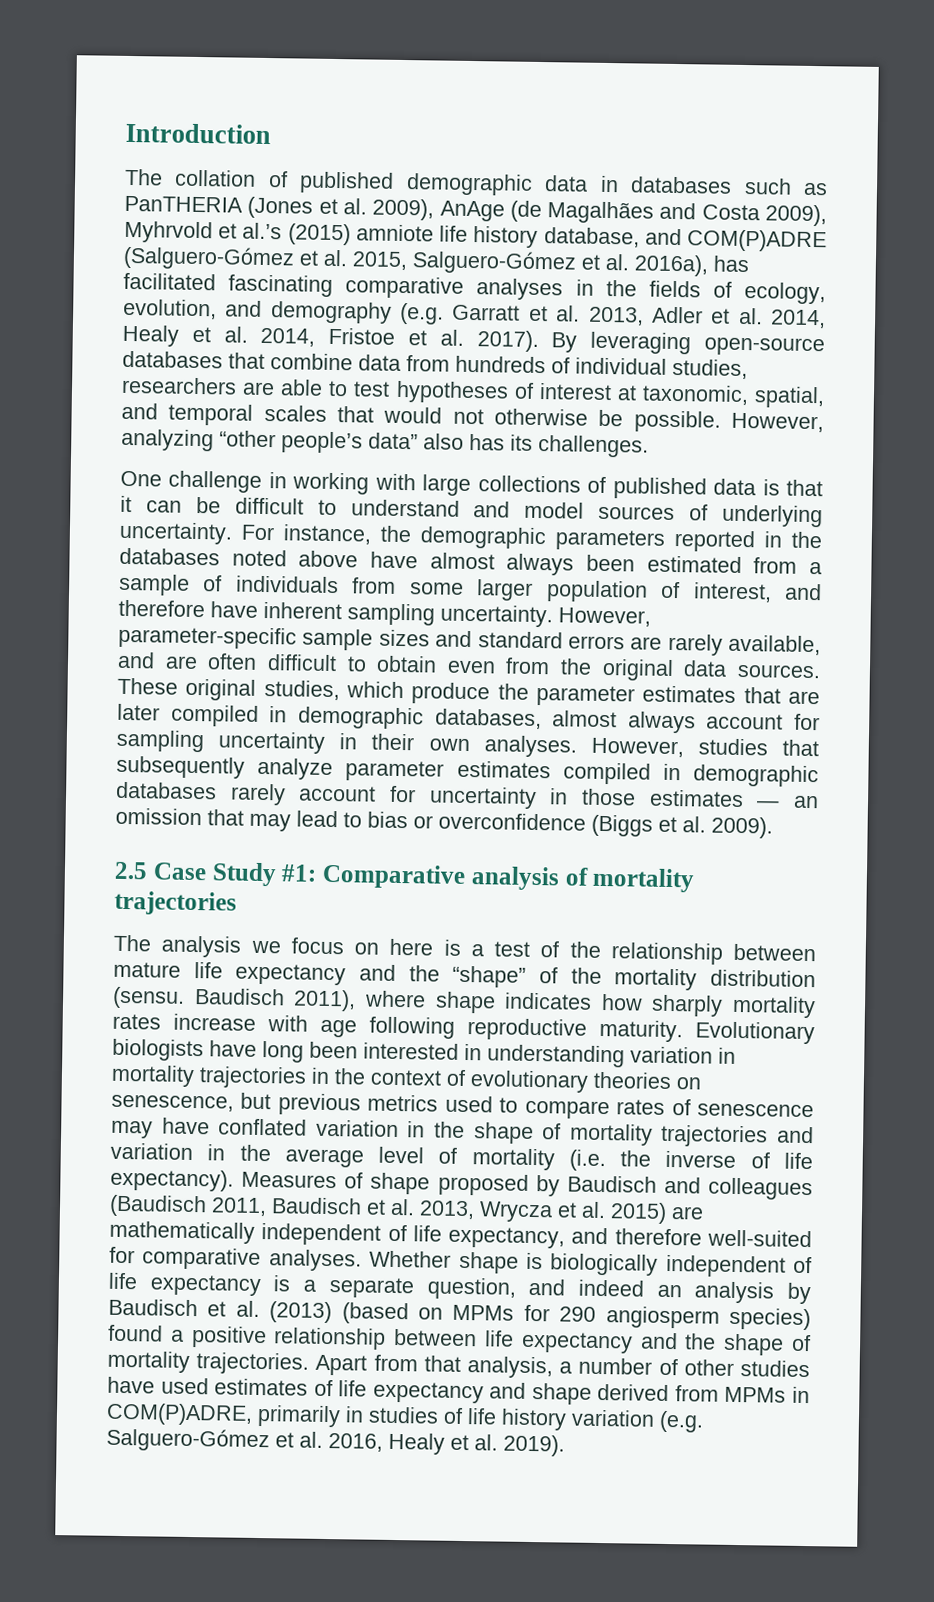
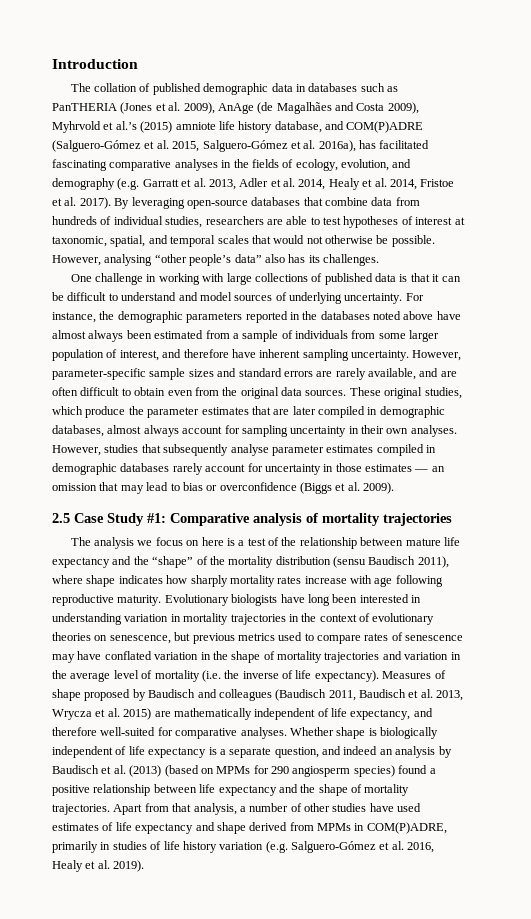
[121,428,214,452] analyzing -> [104,254,153,266] analysing
[257,757,334,781] analyze -> [230,444,269,456] analyse
[112,986,185,1009] (sensu. -> [333,556,366,568] (sensu

